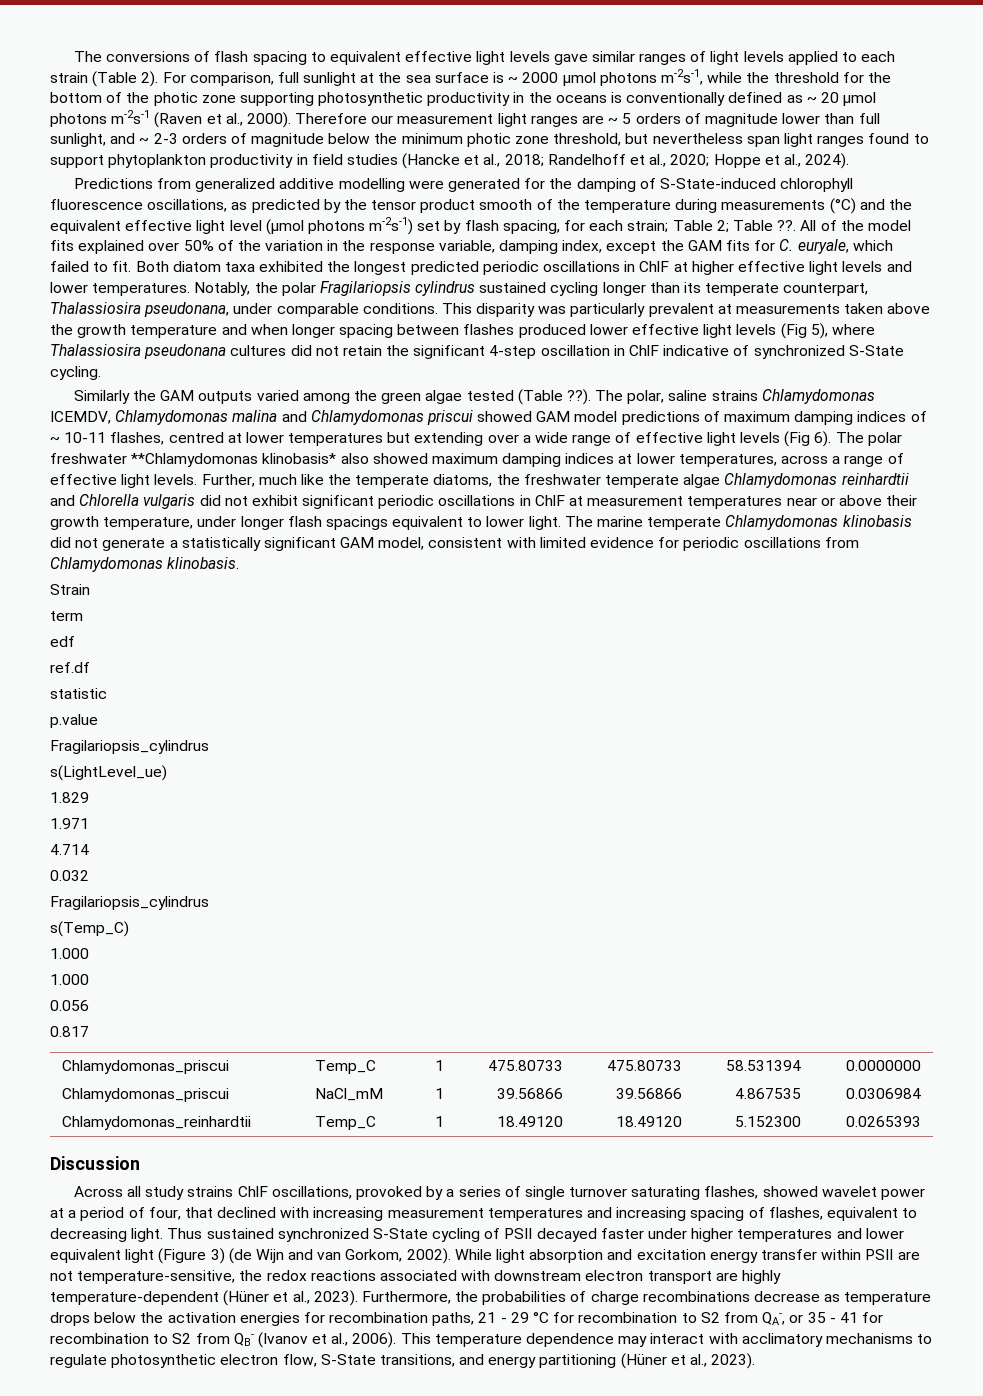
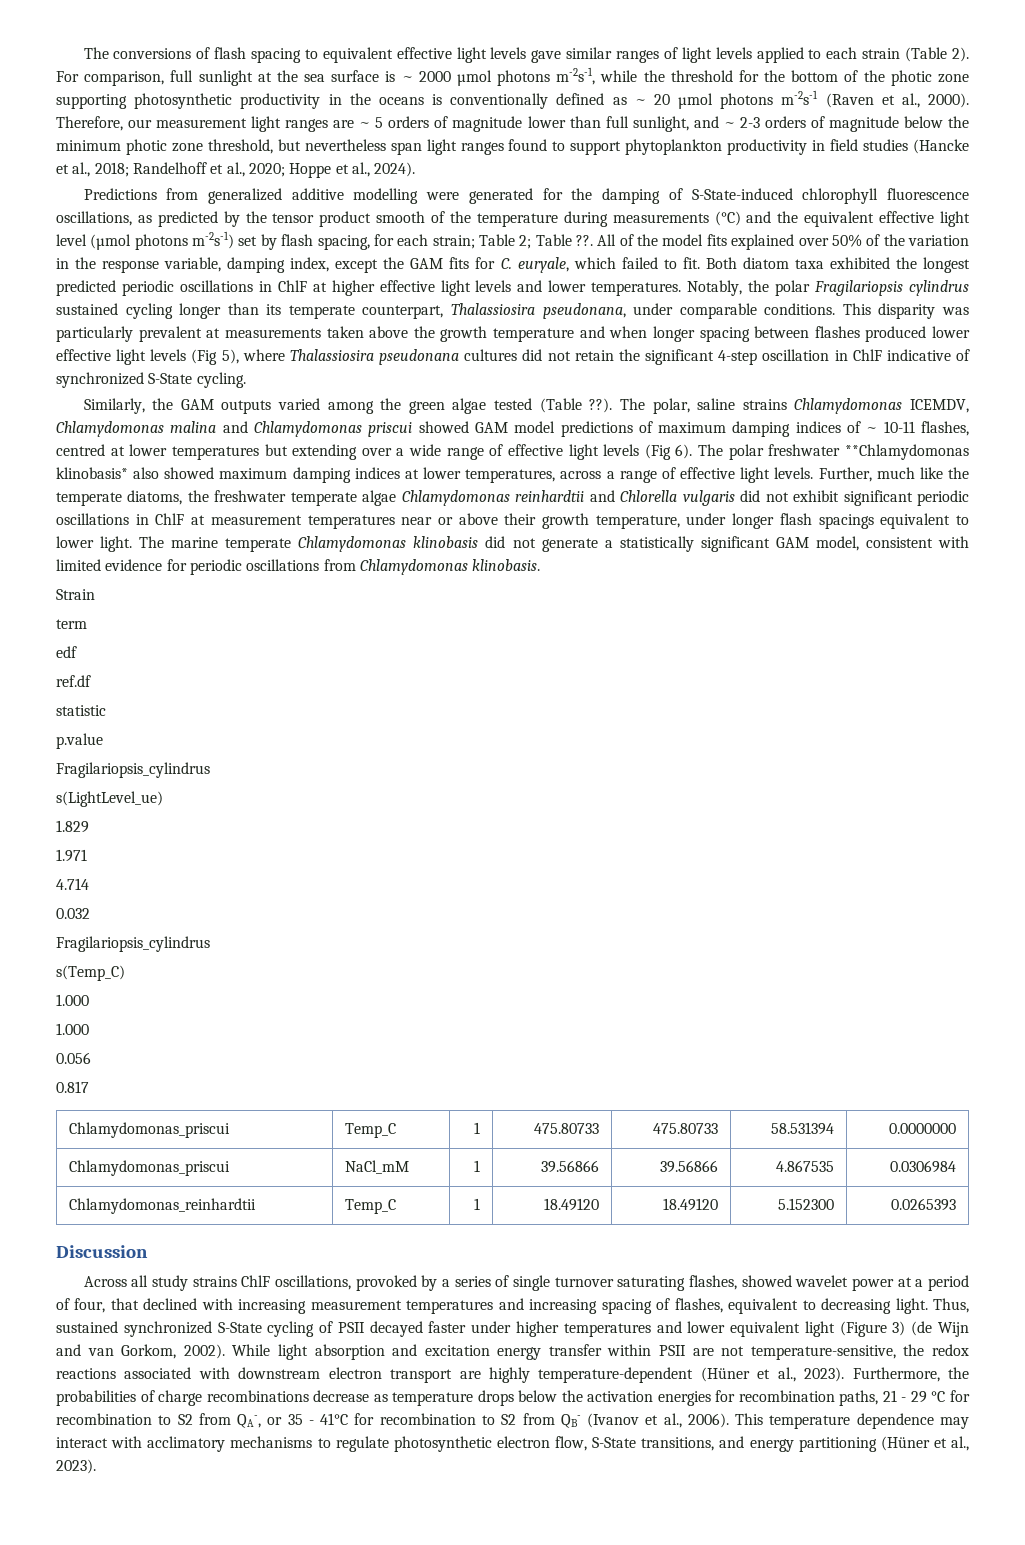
[295,113,368,124] Therefore -> [56,116,123,131] Therefore,
[73,390,130,404] Similarly -> [83,398,145,414] Similarly,
[167,1228,203,1239] Thus -> [933,1298,970,1313] Thus,
[839,1312,858,1323] 41 -> [320,1413,349,1425] 41°C

